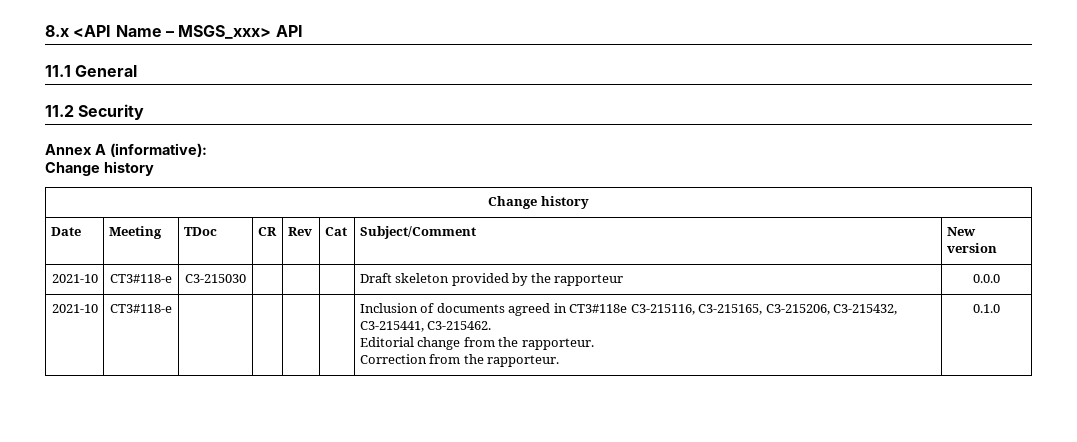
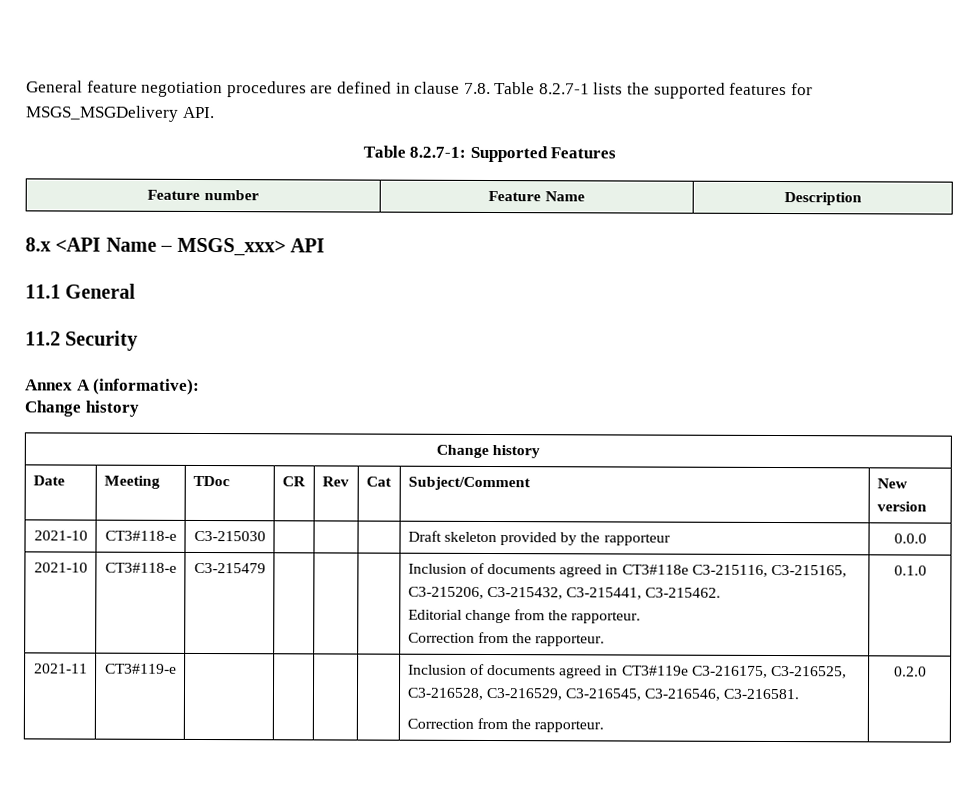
(45, 31) none -> [26,80,813,99] [25,105,215,122] [362,145,617,163] [147,189,259,201] [488,190,585,202] [783,192,862,206] General feature negotiation procedures are defined in clause 7.8. Table 8.2.7-1 lists the supported features for MSGS_MSGDelivery API. // Table 8.2.7-1: Supported Features // Feature number | Feature Name | Description //
(172, 308) none -> [193,562,266,574] C3-215479
(1000, 308) none -> [33,663,88,674] [104,663,177,674] [407,663,847,679] [406,687,801,701] [406,717,605,733] [893,666,927,677] // 2021-11 | CT3#119-e | | | | | Inclusion of documents agreed in CT3#119e C3-216175, C3-216525, C3-216528, C3-216529, C3-216545, C3-216546, C3-216581. // Correction from the rapporteur. | 0.2.0

